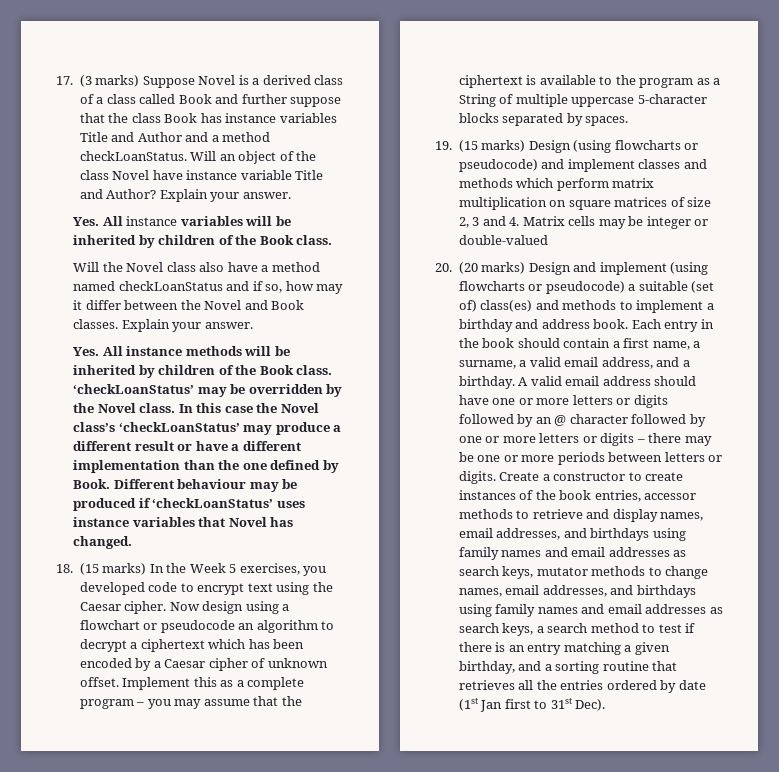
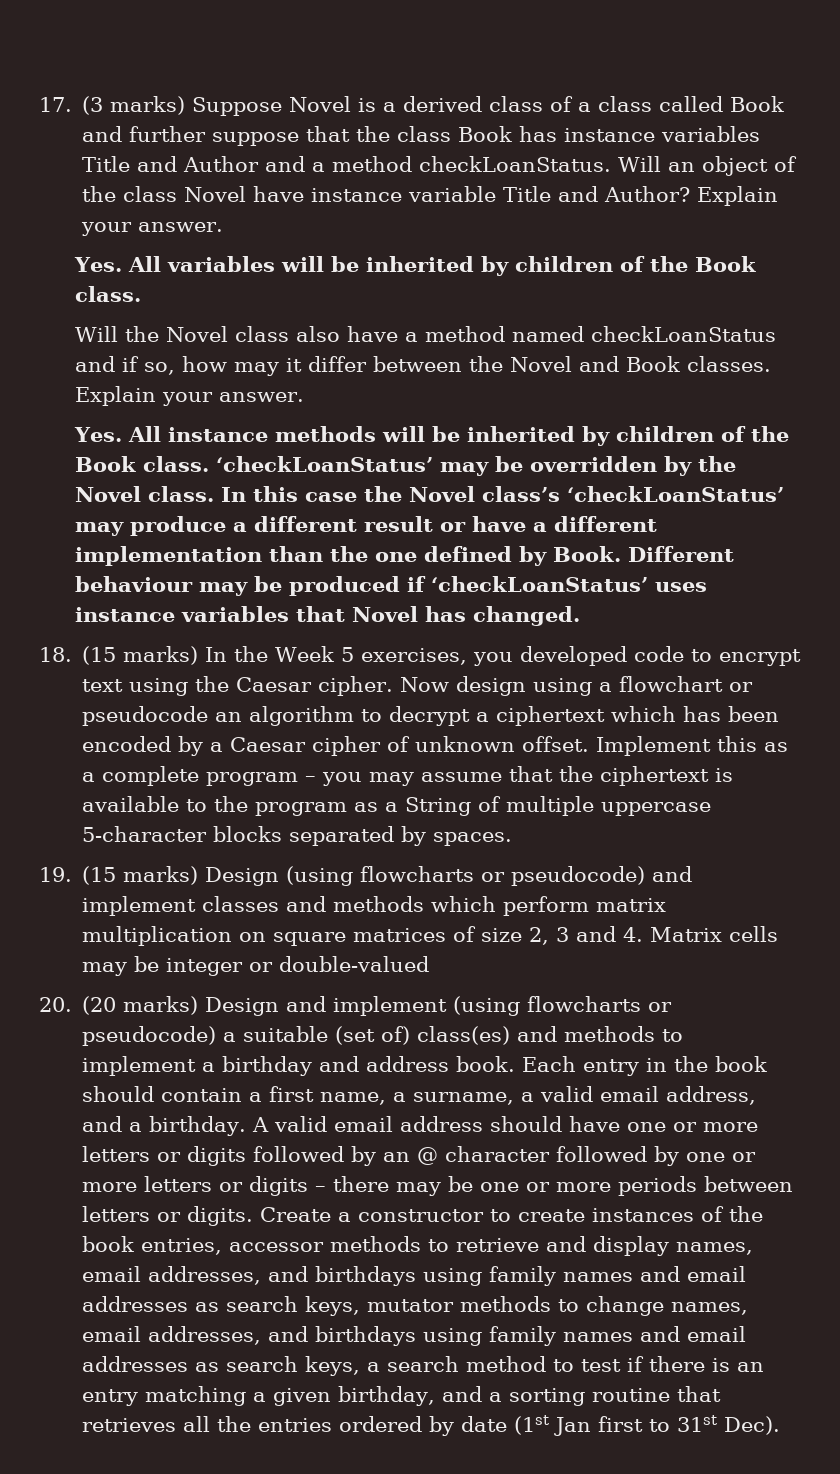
[126,216,178,226] instance -> (161, 264) none

